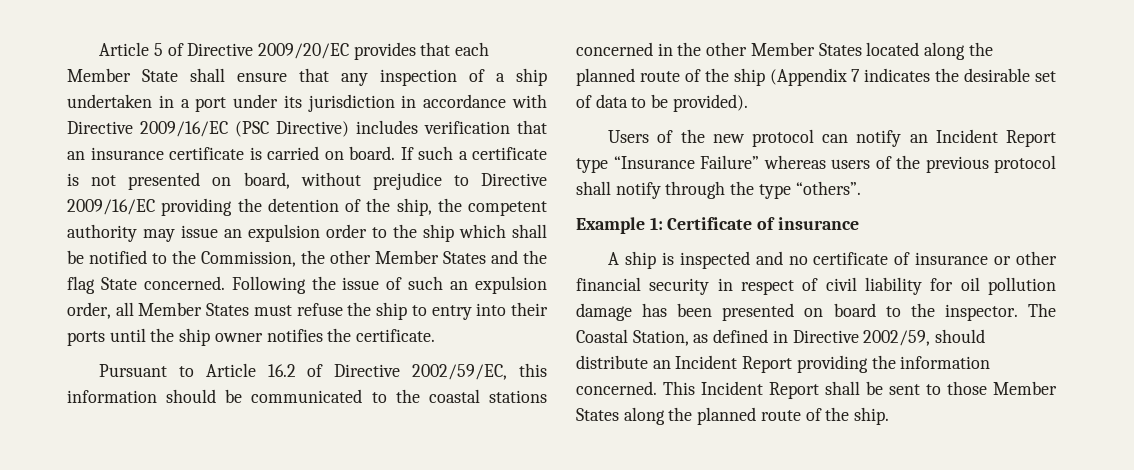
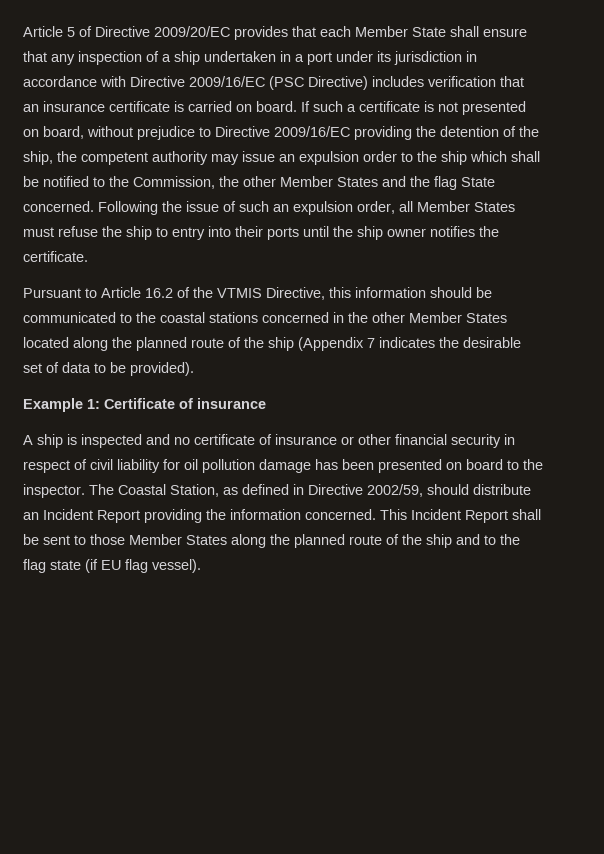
[334,364,508,380] Directive 2002/59/EC, -> [193,287,325,300] the VTMIS Directive,
[608,129,1056,147] [576,155,1056,173] [576,181,861,199] // Users of the new protocol can notify an Incident Report type “Insurance Failure” whereas users of the previous protocol shall notify through the type “others”. -> (194, 369) none
[854,407,890,425] ship. -> [426,534,520,548] [23,559,201,573] ship and to the flag state (if EU flag vessel).

